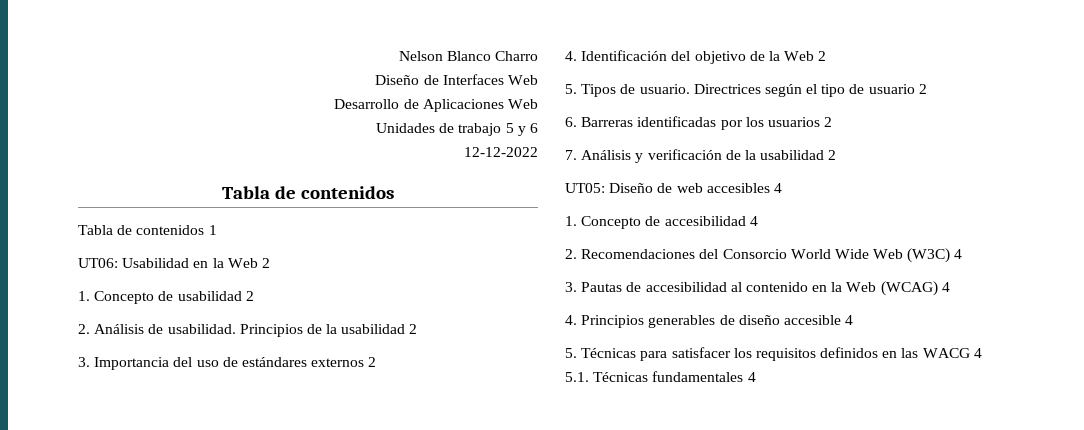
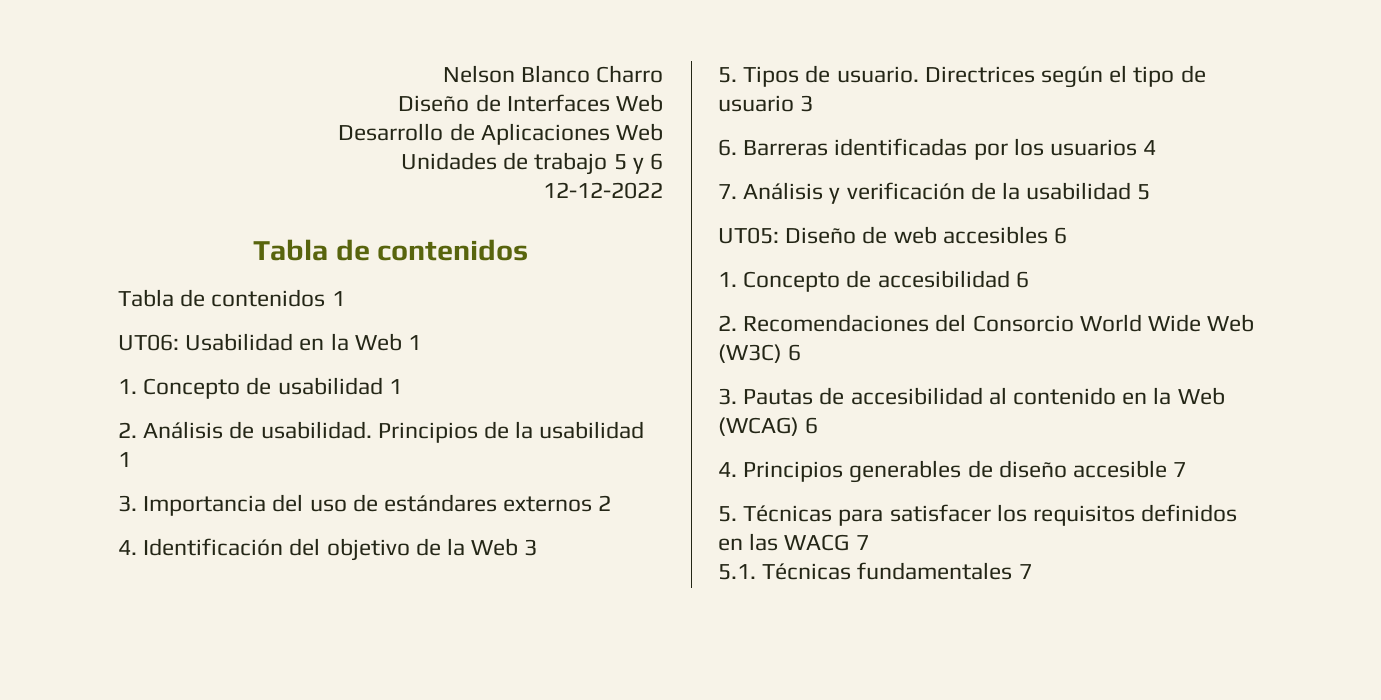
[261,258,270,268] 2 -> [408,335,422,350] 1
[245,291,254,301] 2 -> [388,379,402,394] 1
[409,324,418,334] 2 -> [118,452,131,467] 1
[818,51,827,61] 2 -> [524,539,538,556] 3
[918,84,927,94] 2 -> [800,95,814,112] 3
[824,117,833,127] 2 -> [1143,140,1157,155] 4
[828,150,837,160] 2 -> [1137,184,1151,200] 5
[773,183,782,193] 4 -> [1054,227,1068,244] 6
[749,216,758,226] 4 -> [1015,271,1029,288] 6
[954,249,963,259] 4 -> [788,344,802,361] 6
[941,282,950,292] 4 -> [805,417,819,434] 6
[845,315,854,325] 4 -> [1173,462,1187,477] 7
[973,348,982,358] 4 -> [855,535,869,550] 7
[747,372,756,382] 4 -> [1018,564,1032,579] 7

